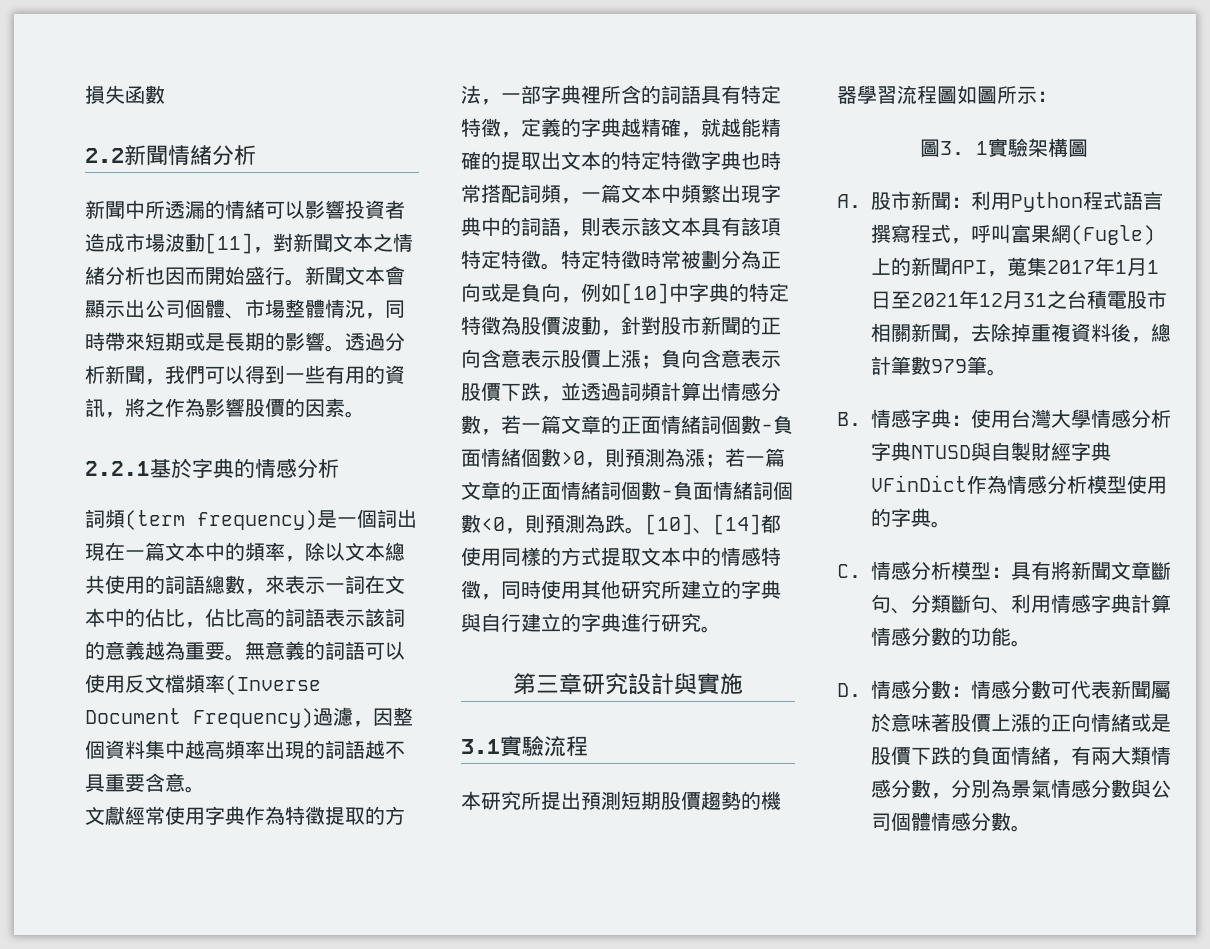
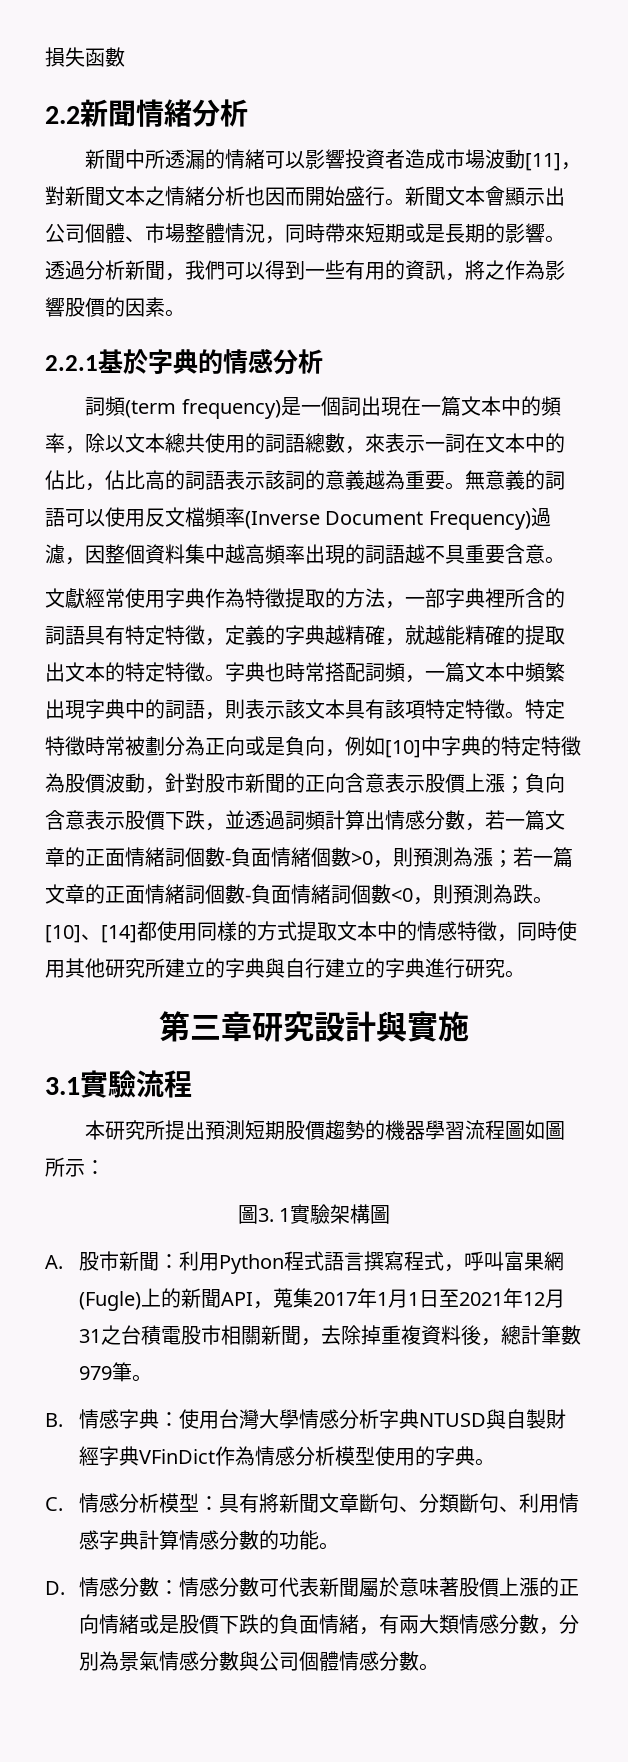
(701, 160) none -> [205,674,225,682] 。

